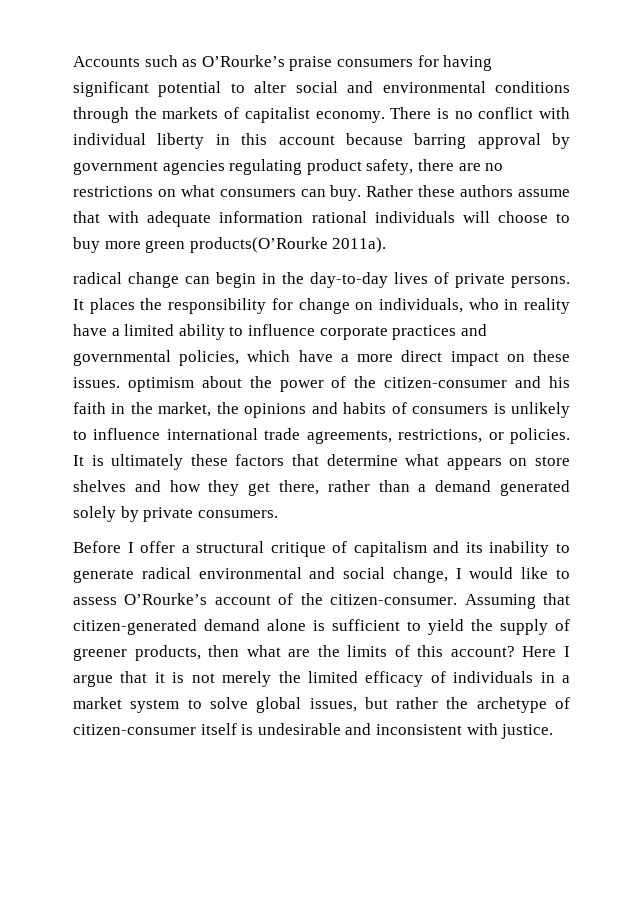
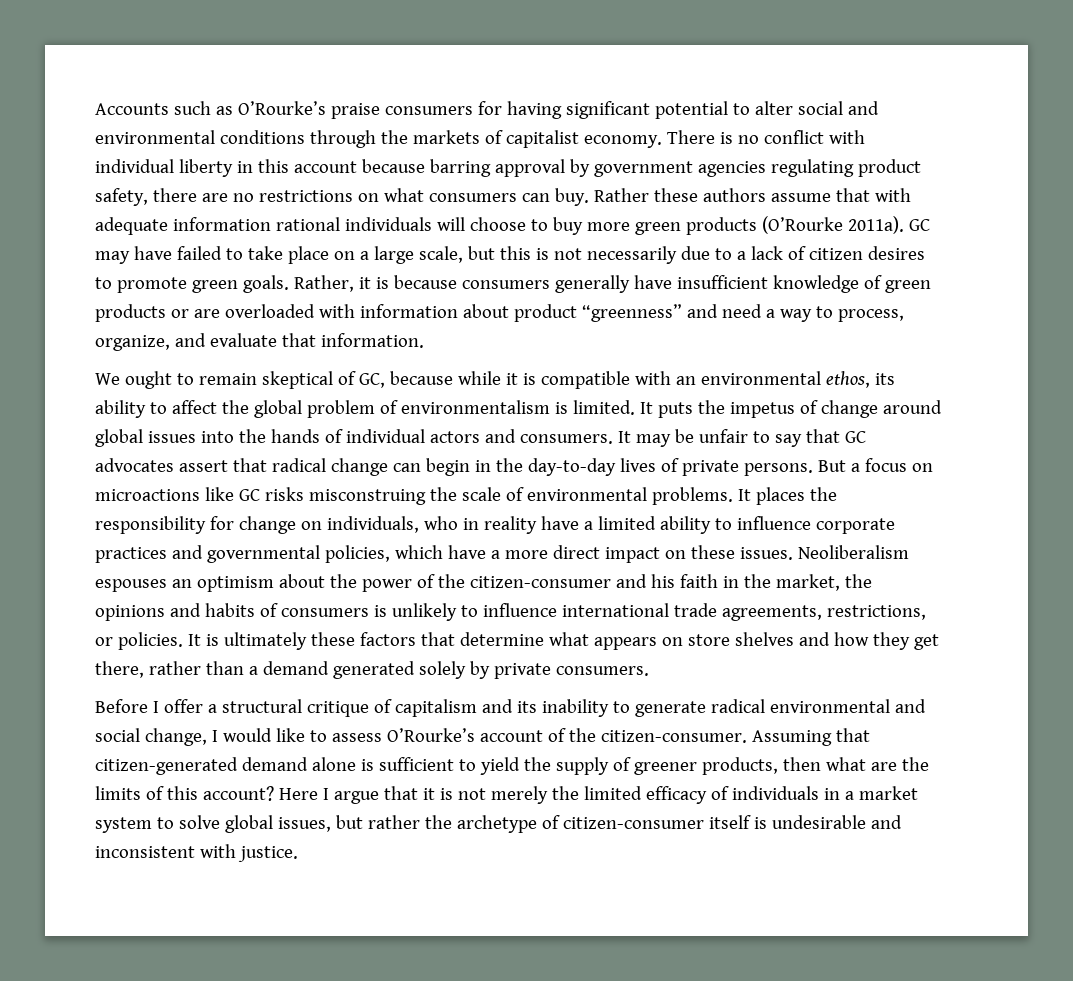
[189,237,328,253] products(O’Rourke -> [685,216,843,235] products (O’Rourke
(387, 245) // -> [908,219,930,231] [95,246,925,264] [95,275,931,293] [95,304,904,322] [95,333,424,351] [95,371,895,389] [95,400,942,418] [95,429,866,447] [95,458,267,472] GC may have failed to take place on a large scale, but this is not necessarily due to a lack of citizen desires to promote green goals. Rather, it is because consumers generally have insufficient knowledge of green products or are overloaded with information about product “greenness” and need a way to process, organize, and evaluate that information. // We ought to remain skeptical of GC, because while it is compatible with an environmental ethos, its ability to affect the global problem of environmentalism is limited. It puts the impetus of change around global issues into the hands of individual actors and consumers. It may be unfair to say that GC advocates assert that
(570, 282) none -> [817,458,933,472] [95,487,733,505] But a focus on microactions like GC risks misconstruing the scale of environmental problems.
(120, 382) none -> [797,545,909,559] [95,579,192,592] Neoliberalism espouses an

